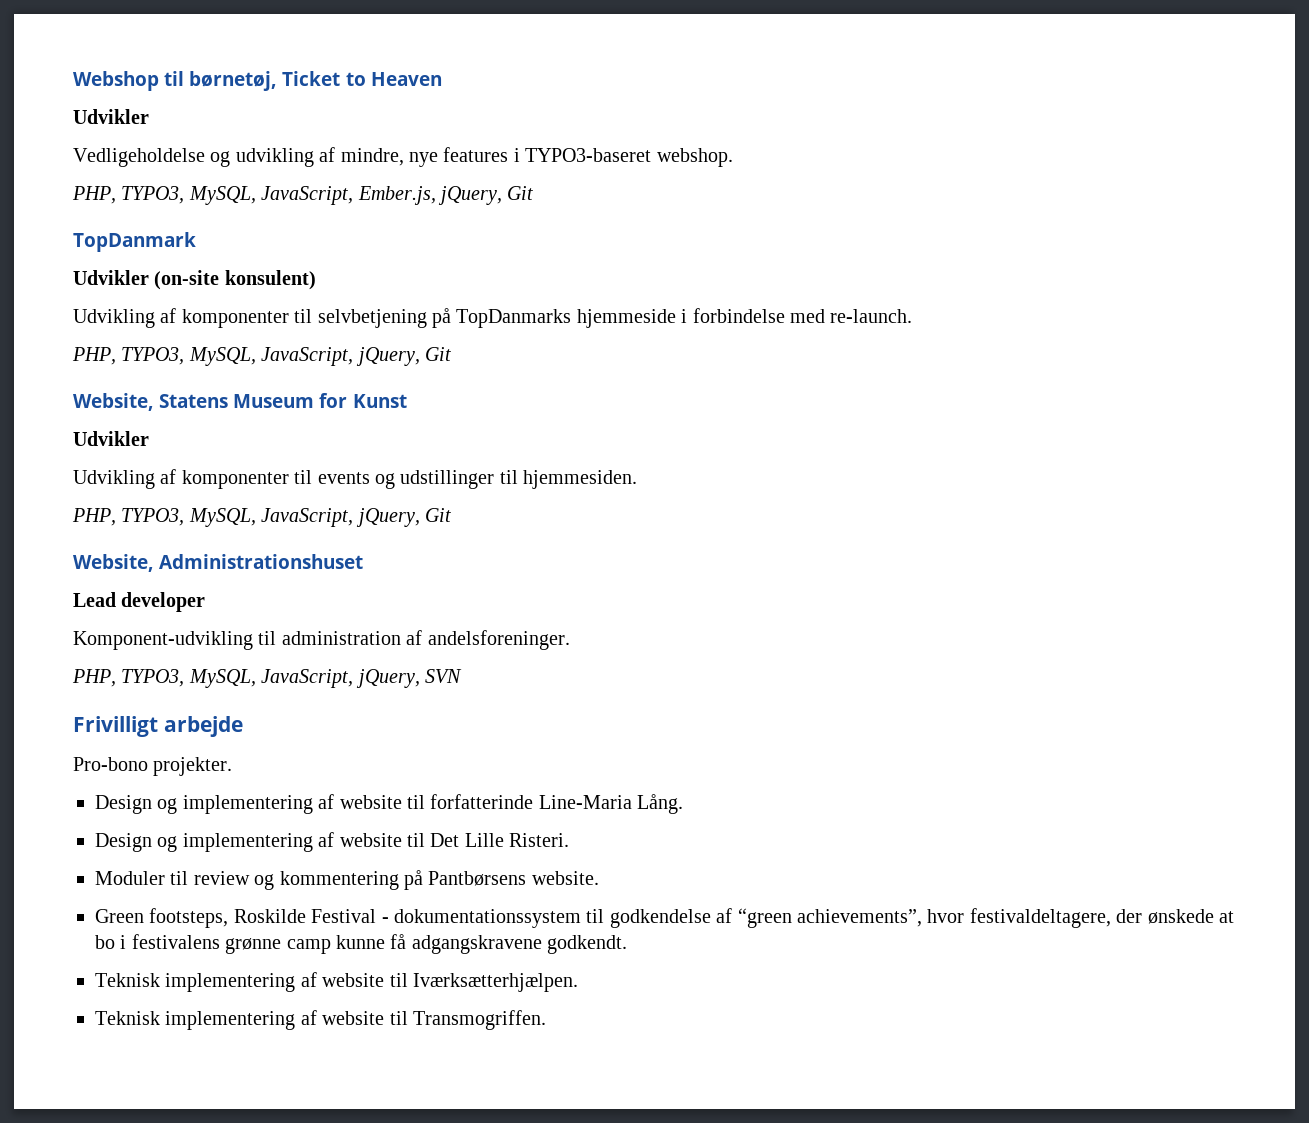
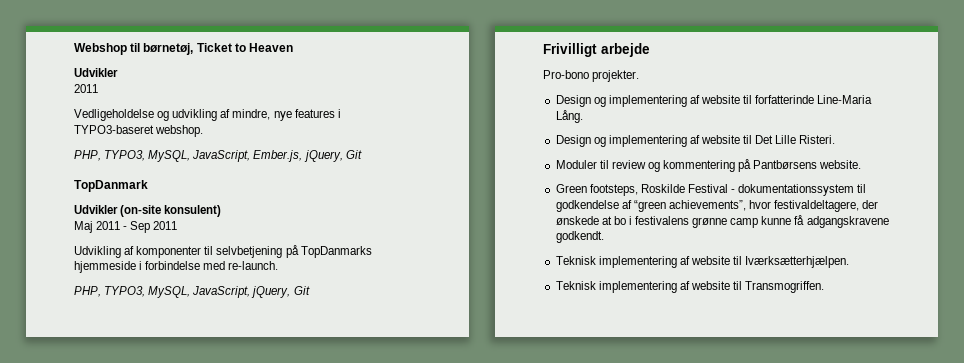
(149, 116) none -> [74,84,98,93] // 2011
(316, 280) none -> [74,221,178,233] // Maj 2011 - Sep 2011
[73,393,407,411] [73,431,149,446] [73,469,638,489] [72,508,451,527] [73,554,364,572] [73,592,206,612] [73,630,570,650] [72,669,462,688] // Website, Statens Museum for Kunst // Udvikler // Udvikling af komponenter til events og udstillinger til hjemmesiden. // PHP, TYPO3, MySQL, JavaScript, jQuery, Git // Website, Administrationshuset // Lead developer // Komponent-udvikling til administration af andelsforeninger. // PHP, TYPO3, MySQL, JavaScript, jQuery, SVN -> (310, 290) none

